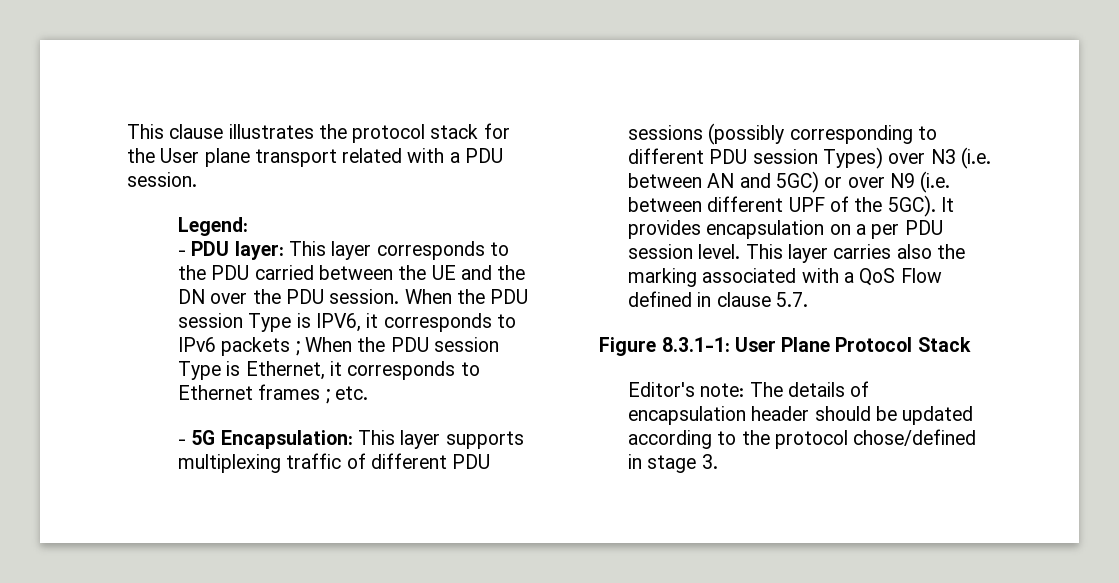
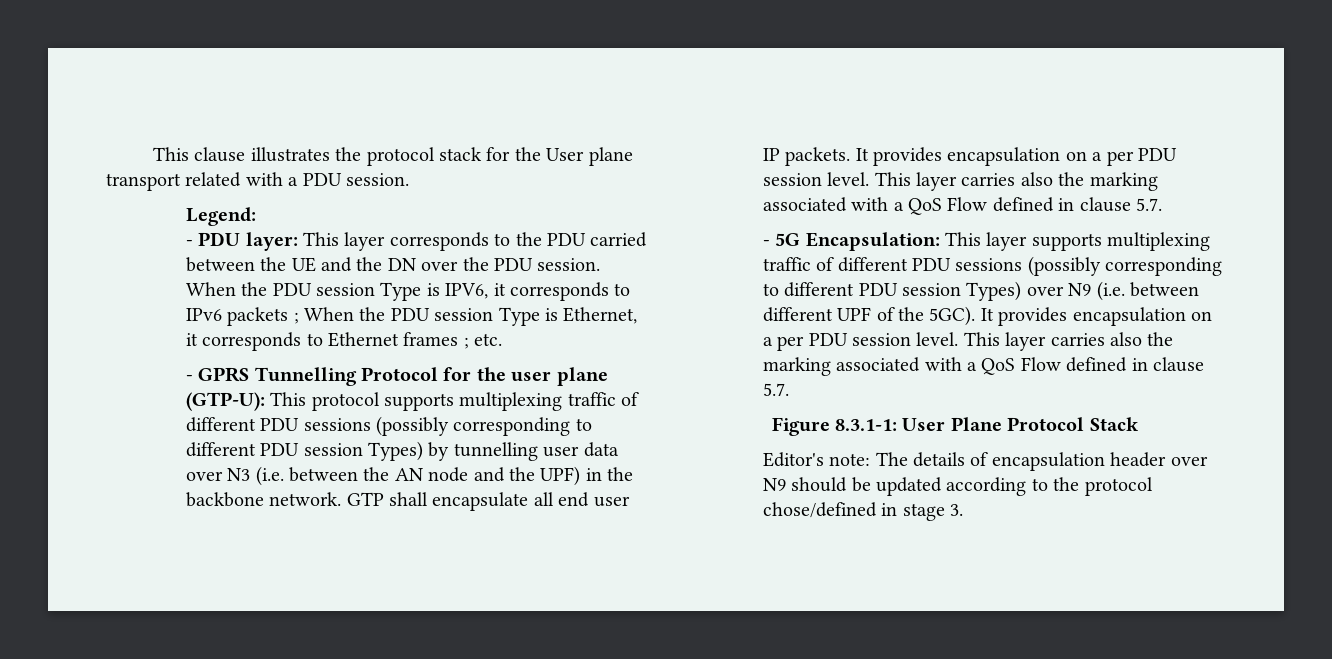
(369, 393) none -> [185,367,608,386] [185,392,640,411] [185,416,592,436] [185,441,619,461] [185,466,634,486] [185,492,630,511] [762,147,1177,166] [762,172,1158,191] [762,197,1162,215] // - GPRS Tunnelling Protocol for the user plane (GTP-U): This protocol supports multiplexing traffic of different PDU sessions (possibly corresponding to different PDU session Types) by tunnelling user data over N3 (i.e. between the AN node and the UPF) in the backbone network. GTP shall encapsulate all end user IP packets. It provides encapsulation on a per PDU session level. This layer carries also the marking associated with a QoS Flow defined in clause 5.7.
[930,147,991,169] [628,171,885,193] N3 (i.e. between AN and 5GC) or over -> (1064, 291) none
(810, 413) none -> [1170,456,1208,466] [762,478,786,491] over N9

